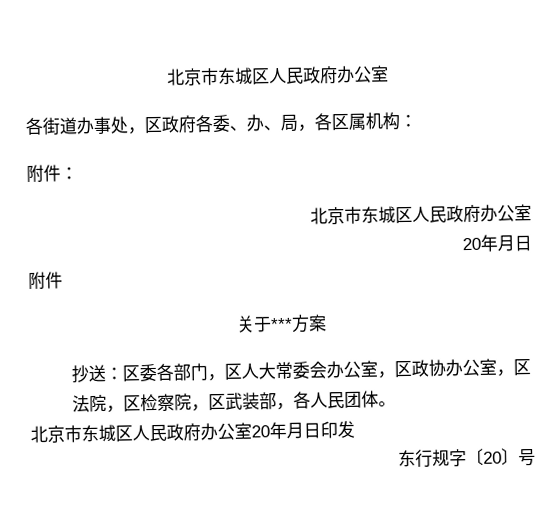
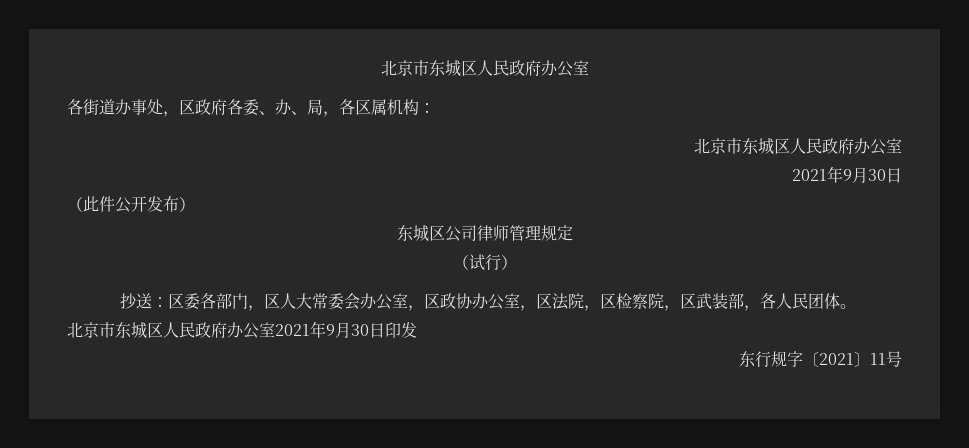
[26,164,78,184] [310,204,532,225] [462,234,515,252] // 附件： // 北京市东城区人民政府办公室 // 20年月 -> [694,138,902,155] [792,166,886,183] // 北京市东城区人民政府办公室 // 2021年9月30
[28,271,63,290] [235,314,327,333] 附件 // 关于***方案 -> [67,196,195,213] [396,225,573,242] [452,254,517,271] （此件公开发布） // 东城区公司律师管理规定 // （试行）
[251,421,304,440] 20年月 -> [275,321,369,338] 2021年9月30
[483,448,519,466] 20〕 -> [819,352,886,367] 2021〕11

